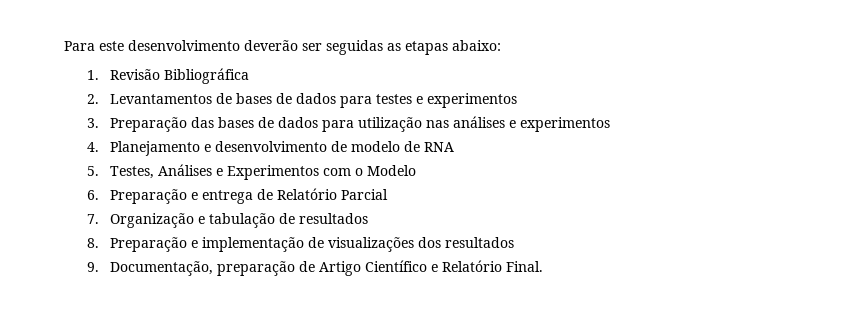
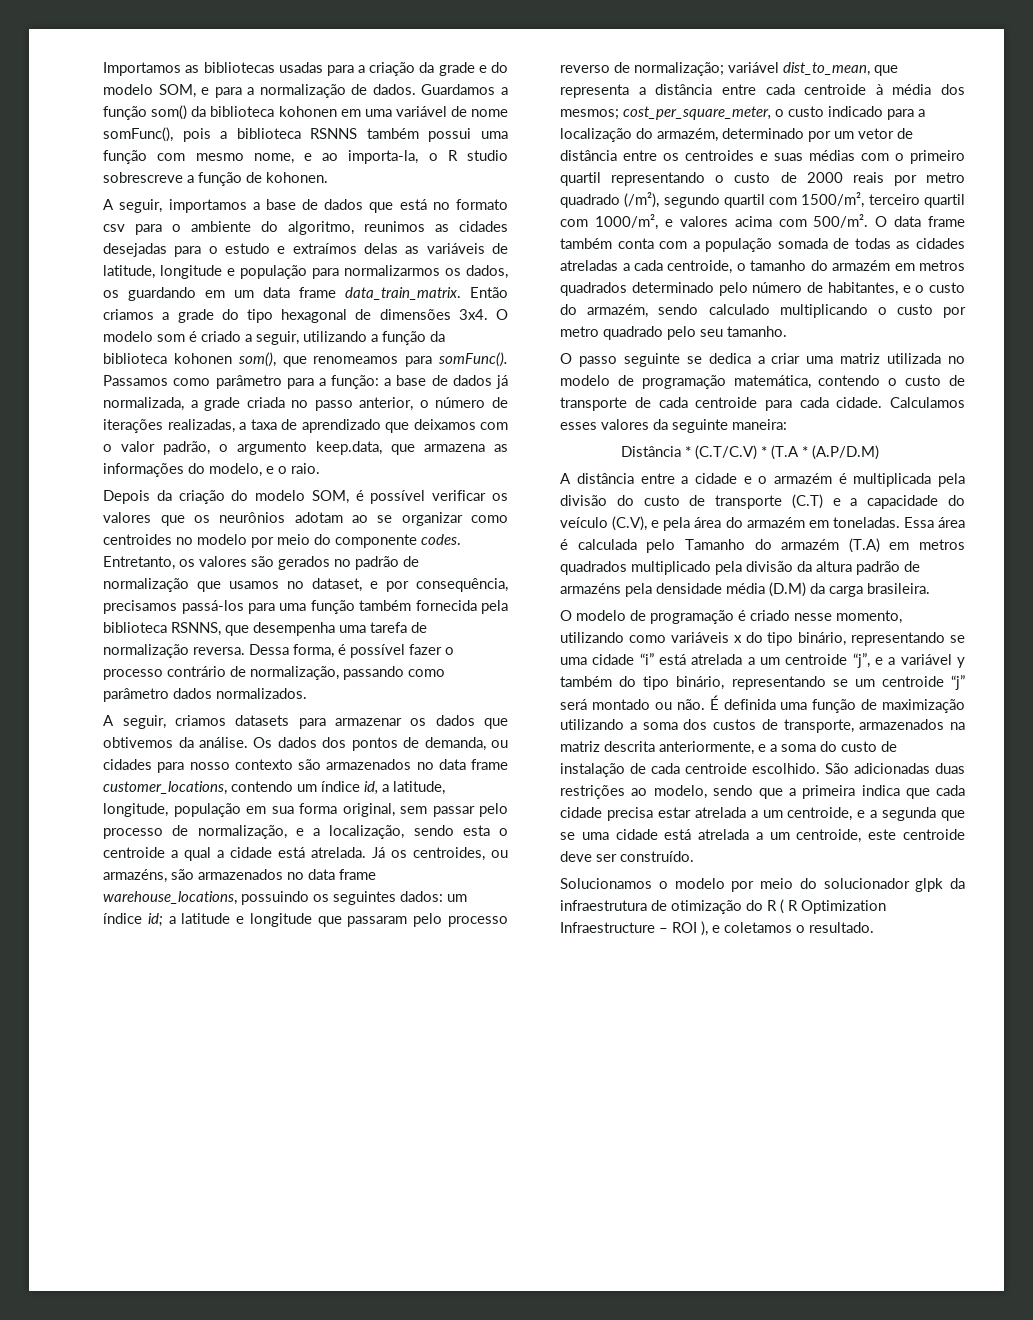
[63,40,501,55] [86,68,249,84] [86,93,517,108] [86,116,610,132] [86,141,454,156] [86,164,416,180] [86,188,388,204] [86,213,368,228] [86,237,514,252] [86,260,543,276] Para este desenvolvimento deverão ser seguidas as etapas abaixo: // 1. Revisão Bibliográfica // 2. Levantamentos de bases de dados para testes e experimentos // 3. Preparação das bases de dados para utilização nas análises e experimentos // 4. Planejamento e desenvolvimento de modelo de RNA // 5. Testes, Análises e Experimentos com o Modelo // 6. Preparação e entrega de Relatório Parcial // 7. Organização e tabulação de resultados // 8. Preparação e implementação de visualizações dos resultados // 9. Documentação, preparação de Artigo Científico e Relatório Final. -> [103,62,509,76] [103,84,508,98] [103,105,509,120] [103,127,509,142] [103,150,508,164] [103,172,329,186] [103,199,509,213] [103,221,508,235] [103,243,509,257] [103,265,508,279] [103,287,508,301] [103,309,508,323] [103,331,446,345] [103,352,508,367] [103,375,509,389] [103,397,508,411] [103,419,508,433] [103,441,508,455] [103,463,321,477] [103,490,508,504] [103,512,508,526] [103,534,462,548] [103,556,420,570] [103,578,508,592] [103,600,508,614] [103,622,428,636] [103,644,455,658] [103,666,446,680] [103,688,308,702] [103,715,508,729] [103,737,508,751] [103,759,508,773] [103,781,446,795] [103,803,508,817] [103,825,508,839] [103,847,508,861] [103,869,377,883] [103,891,468,905] [103,913,508,927] [560,62,899,76] [560,84,965,98] [560,106,926,120] [560,128,914,142] [560,150,965,164] [560,172,965,186] [560,192,966,208] [560,214,966,230] [560,238,965,252] [560,260,965,274] [560,282,965,296] [560,304,966,318] [560,326,788,340] [560,353,965,367] [560,375,965,389] [560,397,965,411] [560,419,788,433] [620,445,879,460] [560,473,965,487] [560,494,965,509] [560,516,965,531] [560,538,965,553] [560,561,921,575] [560,582,931,597] [560,610,903,624] [560,632,965,646] [560,653,966,668] [560,675,965,690] [560,695,966,713] [560,719,965,733] [560,741,898,755] [560,763,965,777] [560,785,965,799] [560,807,965,821] [560,829,965,843] [560,851,695,862] [560,878,965,892] [560,899,887,914] [560,921,875,936] Importamos as bibliotecas usadas para a criação da grade e do modelo SOM, e para a normalização de dados. Guardamos a função som() da biblioteca kohonen em uma variável de nome somFunc(), pois a biblioteca RSNNS também possui uma função com mesmo nome, e ao importa-la, o R studio sobrescreve a função de kohonen. // A seguir, importamos a base de dados que está no formato csv para o ambiente do algoritmo, reunimos as cidades desejadas para o estudo e extraímos delas as variáveis de latitude, longitude e população para normalizarmos os dados, os guardando em um data frame data_train_matrix. Então criamos a grade do tipo hexagonal de dimensões 3x4. O modelo som é criado a seguir, utilizando a função da biblioteca kohonen som(), que renomeamos para somFunc(). Passamos como parâmetro para a função: a base de dados já normalizada, a grade criada no passo anterior, o número de iterações realizadas, a taxa de aprendizado que deixamos com o valor padrão, o argumento keep.data, que armazena as informações do modelo, e o raio. // Depois da criação do modelo SOM, é possível verificar os valores que os neurônios adotam ao se organizar como centroides no modelo por meio do componente codes. Entretanto, os valores são gerados no padrão de normalização que usamos no dataset, e por consequência, precisamos passá-los para uma função também fornecida pela biblioteca RSNNS, que desempenha uma tarefa de normalização reversa. Dessa forma, é possível fazer o processo contrário de normalização, passando como parâmetro dados normalizados. // A seguir, criamos datasets para armazenar os dados que obtivemos da análise. Os dados dos pontos de demanda, ou cidades para nosso contexto são armazenados no data frame customer_locations, contendo um índice id, a latitude, longitude, população em sua forma original, sem passar pelo processo de normalização, e a localização, sendo esta o centroide a qual a cidade está atrelada. Já os centroides, ou armazéns, são armazenados no data frame warehouse_locations, possuindo os seguintes dados: um índice id; a latitude e longitude que passaram pelo processo reverso de normalização; variável dist_to_mean, que representa a distância entre cada centroide à média dos mesmos; cost_per_square_meter, o custo indicado para a localização do armazém, determinado por um vetor de distância entre os centroides e suas médias com o primeiro quartil representando o custo de 2000 reais por metro quadrado (/m²), segundo quartil com 1500/m², terceiro quartil com 1000/m², e valores acima com 500/m². O data frame também conta com a população somada de todas as cidades atreladas a cada centroide, o tamanho do armazém em metros quadrados determinado pelo número de habitantes, e o custo do armazém, sendo calculado multiplicando o custo por metro quadrado pelo seu tamanho. // O passo seguinte se dedica a criar uma matriz utilizada no modelo de programação matemática, contendo o custo de transporte de cada centroide para cada cidade. Calculamos esses valores da seguinte maneira: // Distância * (C.T/C.V) * (T.A * (A.P/D.M) // A distância entre a cidade e o armazém é multiplicada pela divisão do custo de transporte (C.T) e a capacidade do veículo (C.V), e pela área do armazém em toneladas. Essa área é calculada pelo Tamanho do armazém (T.A) em metros quadrados multiplicado pela divisão da altura padrão de armazéns pela densidade média (D.M) da carga brasileira. // O modelo de programação é criado nesse momento, utilizando como variáveis x do tipo binário, representando se uma cidade “i” está atrelada a um centroide “j”, e a variável y também do tipo binário, representando se um centroide “j” será montado ou não. É definida uma função de maximização utilizando a soma dos custos de transporte, armazenados na matriz descrita anteriormente, e a soma do custo de instalação de cada centroide escolhido. São adicionadas duas restrições ao modelo, sendo que a primeira indica que cada cidade precisa estar atrelada a um centroide, e a segunda que se uma cidade está atrelada a um centroide, este centroide deve ser construído. // Solucionamos o modelo por meio do solucionador glpk da infraestrutura de otimização do R ( R Optimization Infraestructure – ROI ), e coletamos o resultado.

